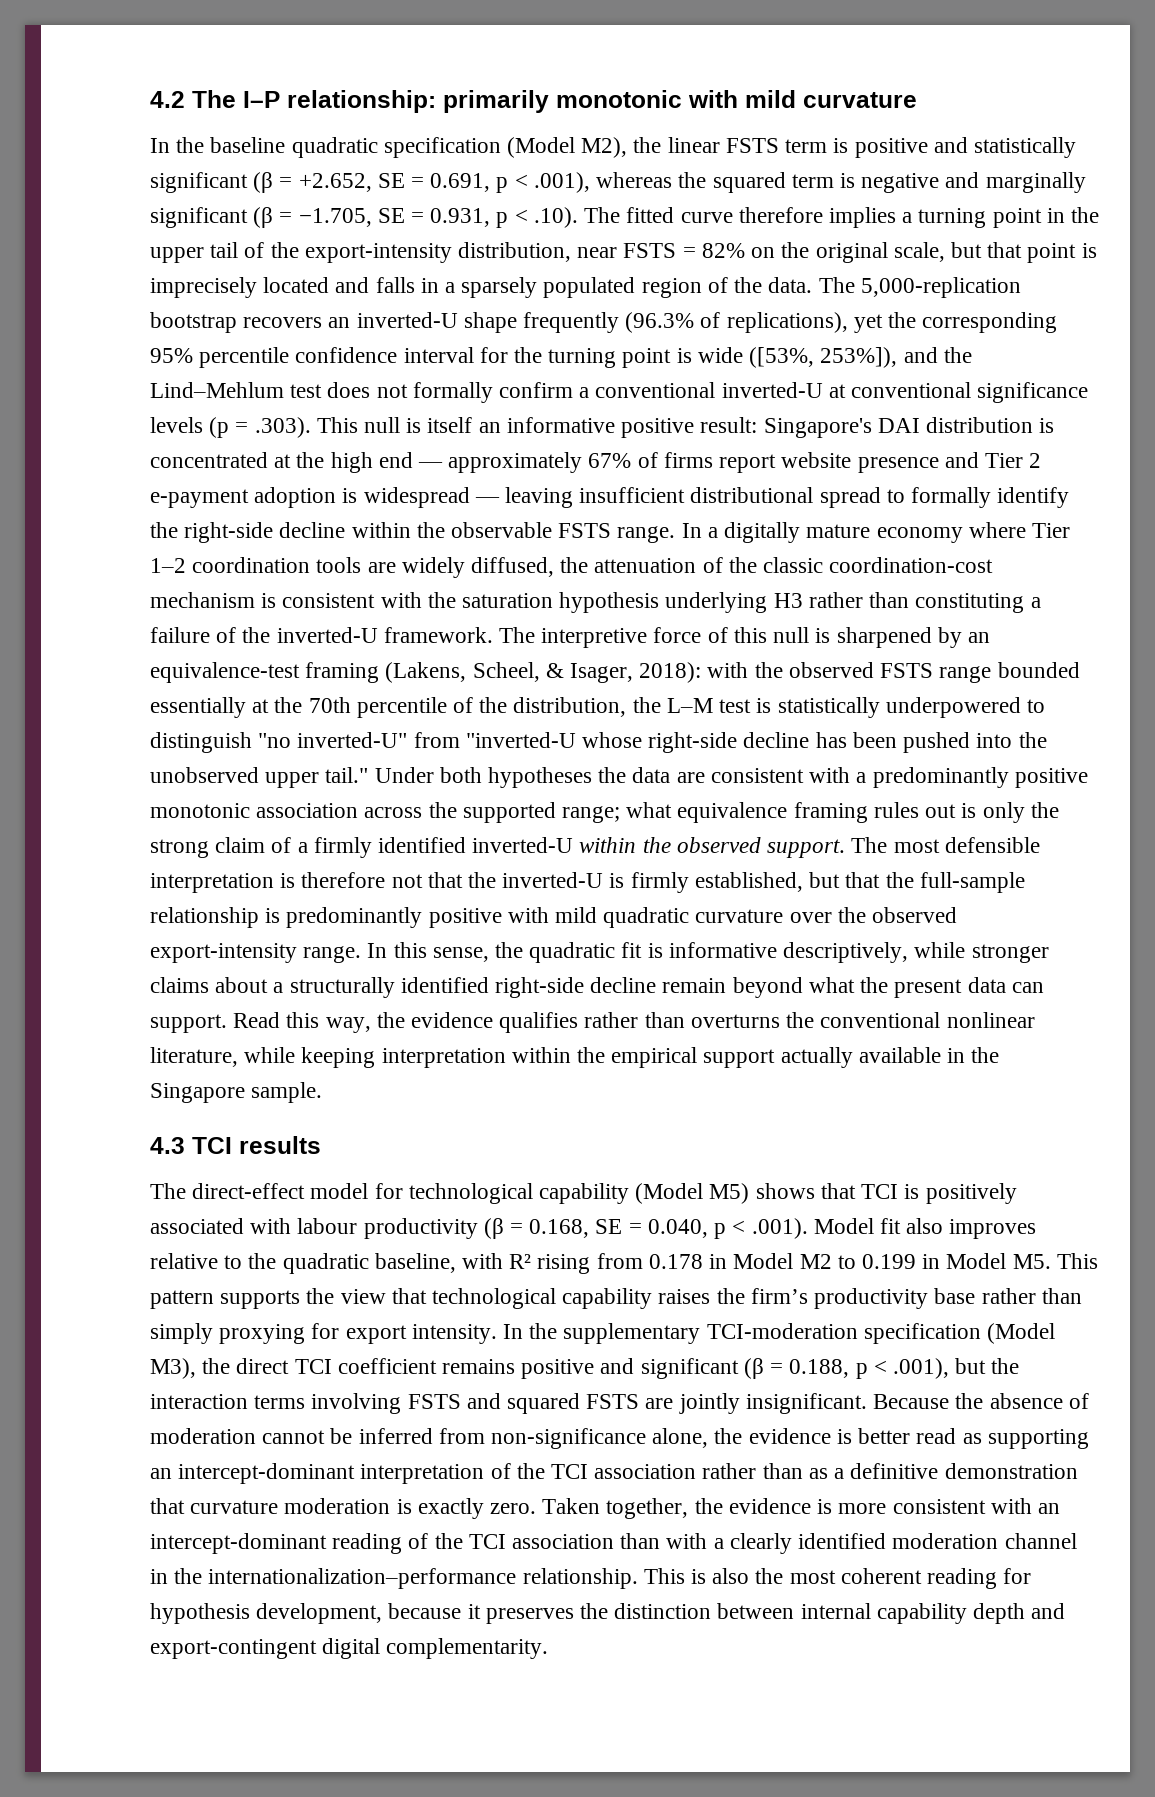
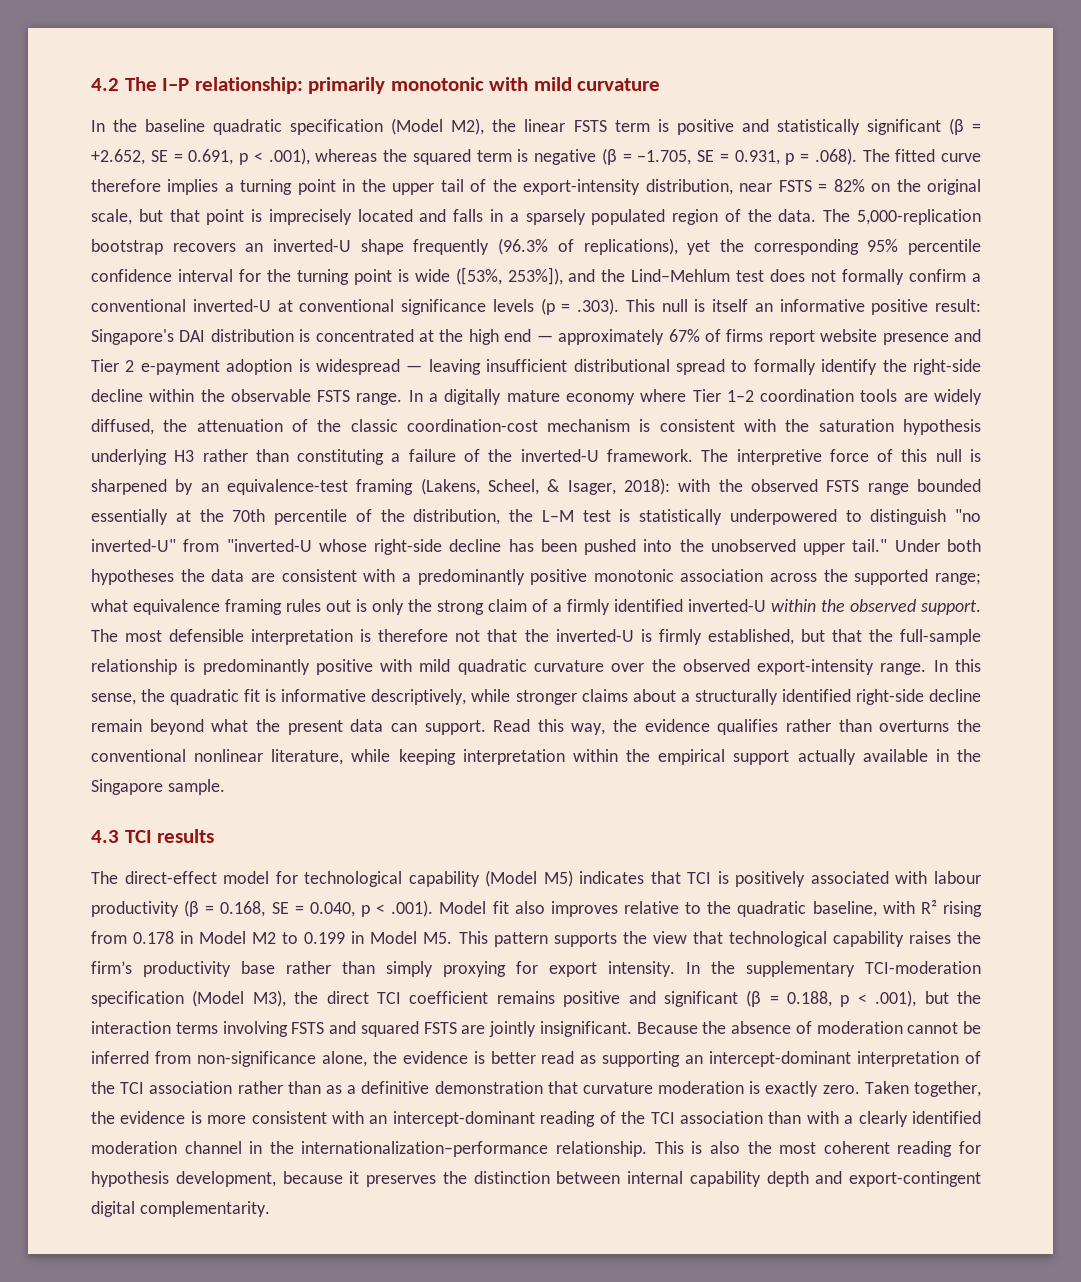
[945,172,1086,193] [150,207,248,228] and marginally significant -> (596, 157) none
[514,207,578,228] < .10). -> [800,148,857,165] = .068).
[755,1183,815,1199] shows -> [579,871,645,884] indicates

